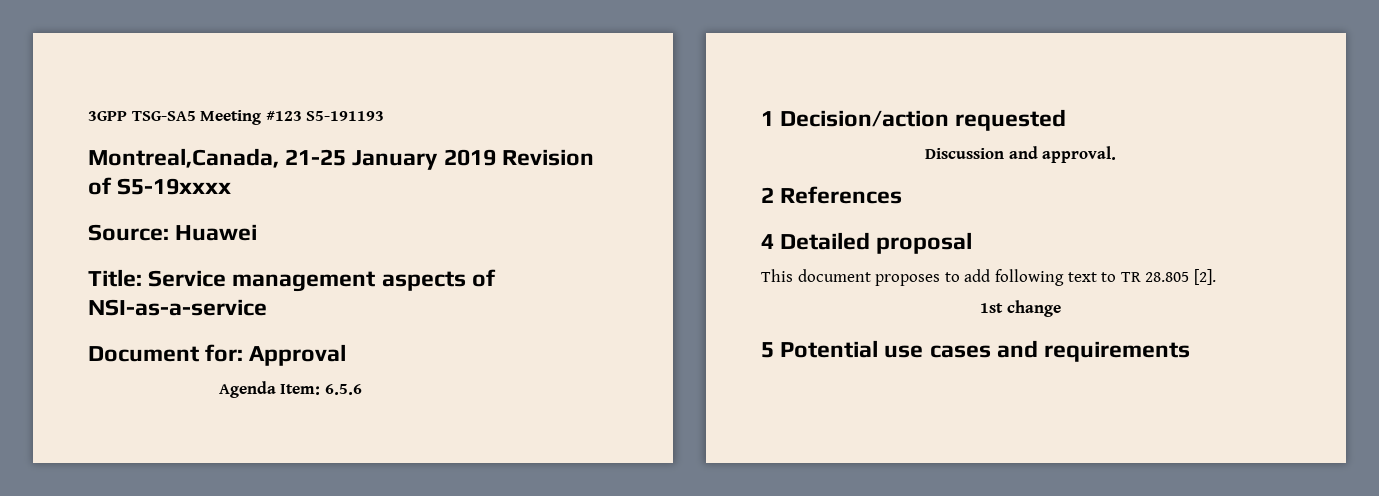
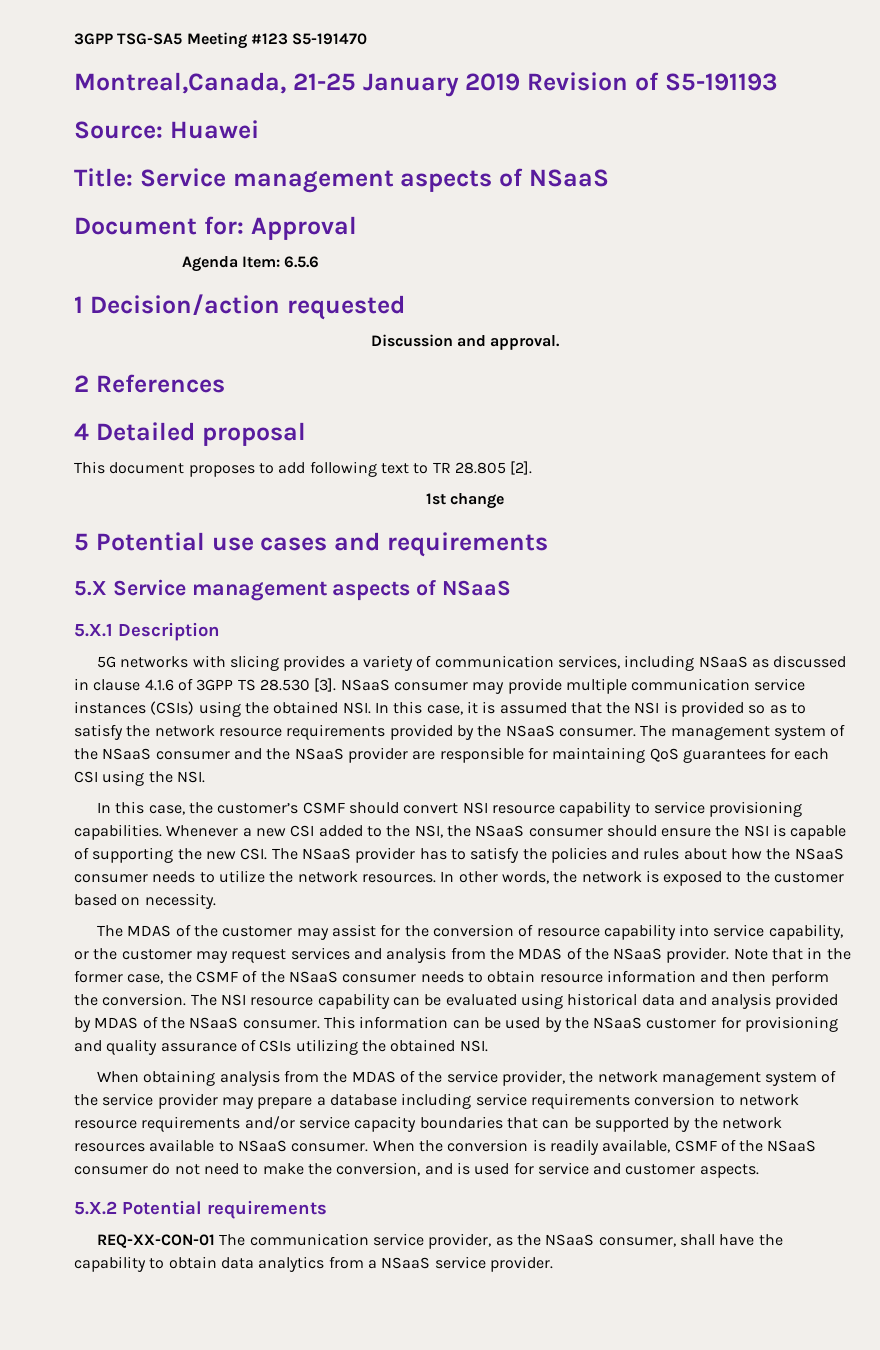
[306,111,385,121] S5-191193 -> [292,33,368,45] S5-191470
[117,178,232,195] S5-19xxxx -> [664,73,778,91] S5-191193
[88,299,267,316] NSI-as-a-service -> [528,169,609,187] NSaaS
(1191, 351) none -> [74,579,512,601] [74,622,220,641] [96,655,847,671] [74,678,806,694] [74,701,807,717] [74,724,846,740] [74,747,830,763] [74,770,205,786] [96,801,803,817] [74,824,847,840] [74,847,844,863] [74,870,845,886] [74,893,216,909] [96,924,843,940] [74,947,851,963] [74,970,829,986] [74,993,839,1009] [74,1016,839,1032] [74,1039,488,1055] [96,1070,837,1086] [74,1093,799,1109] [74,1116,782,1132] [74,1139,817,1155] [74,1162,759,1178] [74,1200,327,1219] [96,1233,783,1249] [74,1256,553,1272] // 5.X Service management aspects of NSaaS // 5.X.1 Description // 5G networks with slicing provides a variety of communication services, including NSaaS as discussed in clause 4.1.6 of 3GPP TS 28.530 [3]. NSaaS consumer may provide multiple communication service instances (CSIs) using the obtained NSI. In this case, it is assumed that the NSI is provided so as to satisfy the network resource requirements provided by the NSaaS consumer. The management system of the NSaaS consumer and the NSaaS provider are responsible for maintaining QoS guarantees for each CSI using the NSI. // In this case, the customer’s CSMF should convert NSI resource capability to service provisioning capabilities. Whenever a new CSI added to the NSI, the NSaaS consumer should ensure the NSI is capable of supporting the new CSI. The NSaaS provider has to satisfy the policies and rules about how the NSaaS consumer needs to utilize the network resources. In other words, the network is exposed to the customer based on necessity. // The MDAS of the customer may assist for the conversion of resource capability into service capability, or the customer may request services and analysis from the MDAS of the NSaaS provider. Note that in the former case, the CSMF of the NSaaS consumer needs to obtain resource information and then perform the conversion. The NSI resource capability can be evaluated using historical data and analysis provided by MDAS of the NSaaS consumer. This information can be used by the NSaaS customer for provisioning and quality assurance of CSIs utilizing the obtained NSI. // When obtaining analysis from the MDAS of the service provider, the network management system of the service provider may prepare a database including service requirements conversion to network resource requirements and/or service capacity boundaries that can be supported by the network resources available to NSaaS consumer. When the conversion is readily available, CSMF of the NSaaS consumer do not need to make the conversion, and is used for service and customer aspects. // 5.X.2 Potential requirements // REQ-XX-CON-01 The communication service provider, as the NSaaS consumer, shall have the capability to obtain data analytics from a NSaaS service provider.

